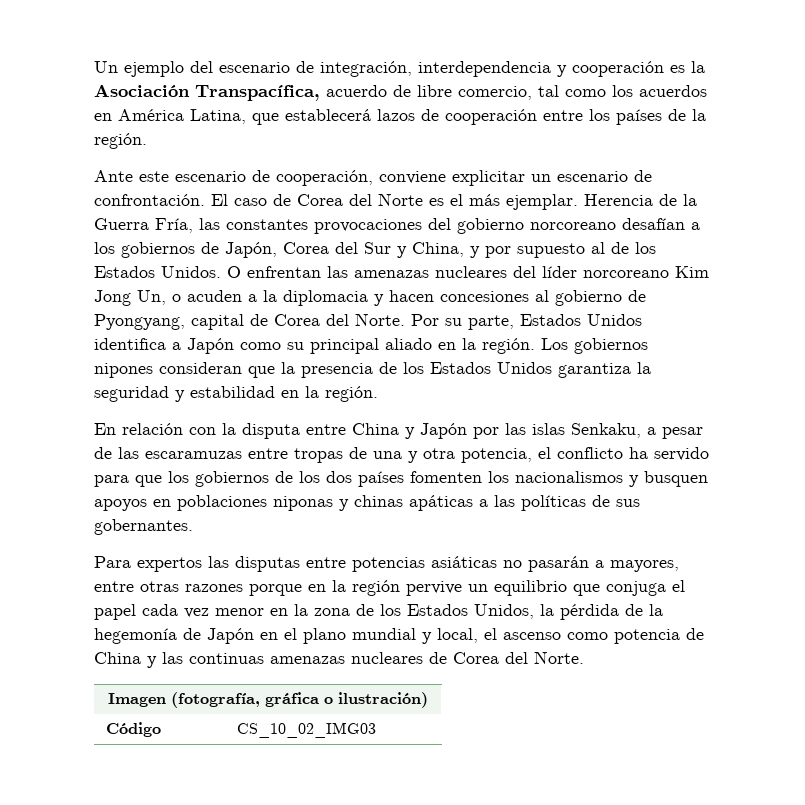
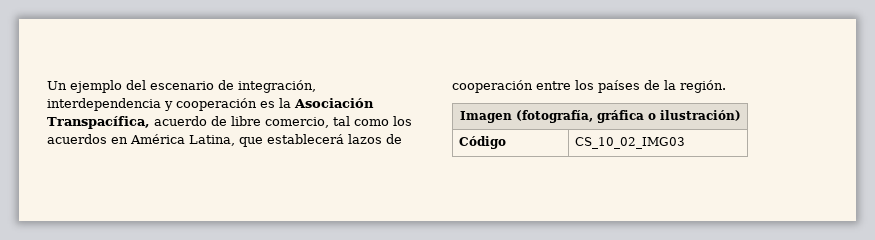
[94,170,652,186] [94,193,697,210] [94,218,700,234] [94,242,656,258] [94,266,709,278] [94,290,646,306] [94,313,642,330] [94,338,648,354] [94,362,651,378] [94,386,378,402] [94,423,703,439] [94,447,709,463] [94,471,708,487] [94,495,640,511] [94,519,193,535] [94,556,679,572] [94,580,685,596] [94,604,663,620] [94,628,704,644] [94,651,584,668] // Ante este escenario de cooperación, conviene explicitar un escenario de confrontación. El caso de Corea del Norte es el más ejemplar. Herencia de la Guerra Fría, las constantes provocaciones del gobierno norcoreano desafían a los gobiernos de Japón, Corea del Sur y China, y por supuesto al de los Estados Unidos. O enfrentan las amenazas nucleares del líder norcoreano Kim Jong Un, o acuden a la diplomacia y hacen concesiones al gobierno de Pyongyang, capital de Corea del Norte. Por su parte, Estados Unidos identifica a Japón como su principal aliado en la región. Los gobiernos nipones consideran que la presencia de los Estados Unidos garantiza la seguridad y estabilidad en la región. // En relación con la disputa entre China y Japón por las islas Senkaku, a pesar de las escaramuzas entre tropas de una y otra potencia, el conflicto ha servido para que los gobiernos de los dos países fomenten los nacionalismos y busquen apoyos en poblaciones niponas y chinas apáticas a las políticas de sus gobernantes. // Para expertos las disputas entre potencias asiáticas no pasarán a mayores, entre otras razones porque en la región pervive un equilibrio que conjuga el papel cada vez menor en la zona de los Estados Unidos, la pérdida de la hegemonía de Japón en el plano mundial y local, el ascenso como potencia de China y las continuas amenazas nucleares de Corea del Norte. -> (726, 86) none

